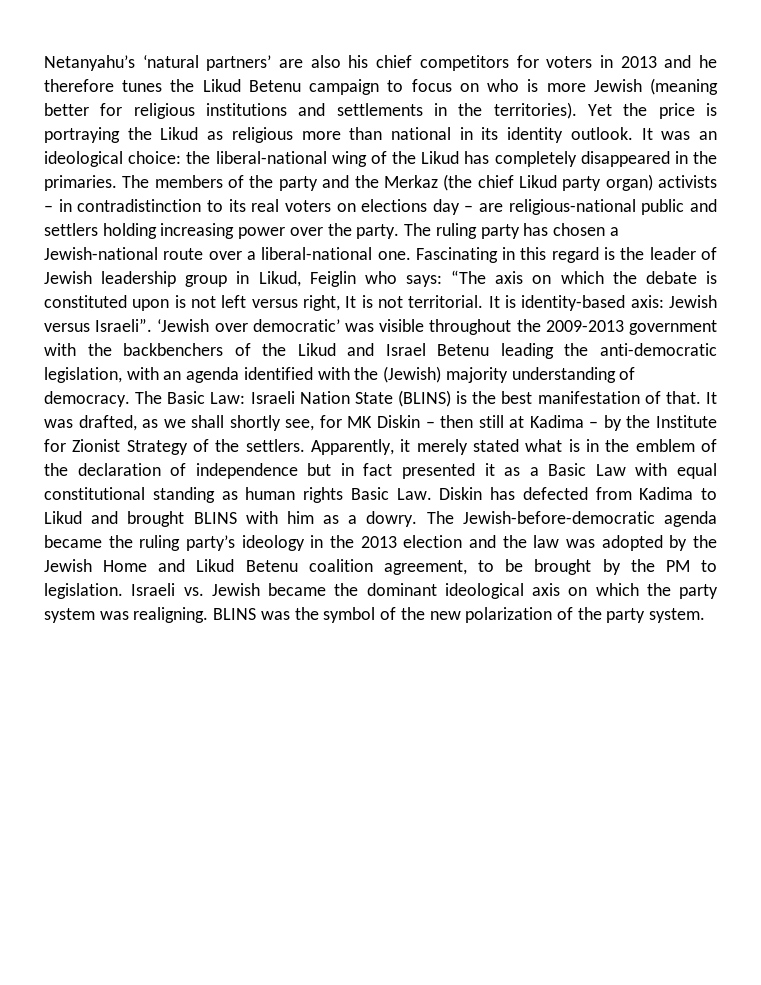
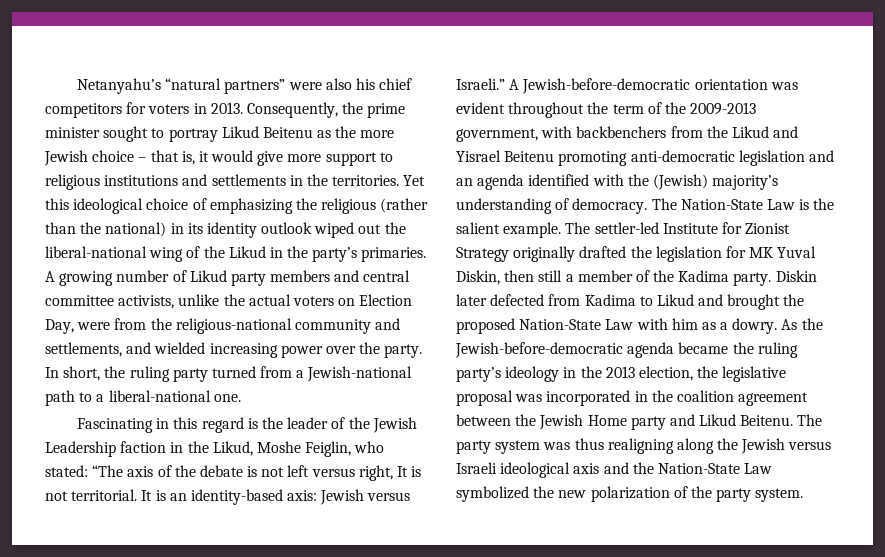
[142,55,304,71] ‘natural partners’ are -> [165,78,322,94] “natural partners” were
[620,55,718,68] [44,78,718,95] [44,103,123,116] 2013 and he therefore tunes the Likud Betenu campaign to focus on who is more Jewish (meaning better for -> [210,102,406,118] [45,126,395,142] [44,150,393,166] 2013. Consequently, the prime minister sought to portray Likud Beitenu as the more Jewish choice – that is, it would give more support to
[493,102,718,119] [44,127,717,143] [44,151,182,167] territories). Yet the price is portraying the Likud as religious more than national in its identity outlook. It was an ideological choice: -> [332,175,426,186] [45,198,429,214] [45,222,382,238] territories. Yet this ideological choice of emphasizing the religious (rather than the national) in its identity outlook wiped out
[464,151,717,167] [44,174,717,191] [44,199,717,215] [44,223,157,239] has completely disappeared in the primaries. The members of the party and the Merkaz (the chief Likud party organ) activists – in contradistinction to its real voters on elections day – are religious-national public and settlers holding -> [269,246,427,262] [45,270,411,286] [45,294,413,309] [45,318,401,334] [45,342,206,357] in the party’s primaries. A growing number of Likud party members and central committee activists, unlike the actual voters on Election Day, were from the religious-national community and settlements, and wielded
[404,223,619,239] [44,247,242,260] The ruling party has chosen a Jewish-national route over -> [45,366,413,382] [45,390,93,406] In short, the ruling party turned from a Jewish-national path to
(411, 255) none -> (241, 398) //
[44,270,717,287] [44,295,170,311] Jewish leadership group in Likud, Feiglin who says: “The axis on which the debate is constituted upon -> [348,417,417,433] [45,441,385,457] [45,465,243,477] the Jewish Leadership faction in the Likud, Moshe Feiglin, who stated: “The axis of the debate
(516, 301) none -> [169,493,187,501] an
[95,318,717,335] [44,343,717,359] [44,367,159,383] Israeli”. ‘Jewish over democratic’ was visible throughout the 2009-2013 government with the backbenchers of the Likud and Israel Betenu leading the anti-democratic legislation, with -> [456,78,798,94] [456,102,757,118] [456,126,799,142] [456,150,834,166] Israeli.” A Jewish-before-democratic orientation was evident throughout the term of the 2009-2013 government, with backbenchers from the Likud and Yisrael Beitenu promoting anti-democratic legislation and
[445,367,508,383] majority -> [712,175,779,190] majority’s
[167,390,717,407] [44,415,717,431] [44,439,718,455] [44,463,717,479] [44,487,515,503] Basic Law: Israeli Nation State (BLINS) is the best manifestation of that. It was drafted, as we shall shortly see, for MK Diskin – then still at Kadima – by the Institute for Zionist Strategy of the settlers. Apparently, it merely stated what is in the emblem of the declaration of independence but in fact presented it as a Basic Law with equal constitutional standing as human rights Basic Law. Diskin has -> [680,198,835,210] [456,222,791,238] [456,246,817,262] [456,270,817,286] [456,294,487,306] Nation-State Law is the salient example. The settler-led Institute for Zionist Strategy originally drafted the legislation for MK Yuval Diskin, then still a member of the Kadima party. Diskin later
[193,512,237,524] BLINS -> [783,294,805,306] [456,318,634,334] the proposed Nation-State Law
[426,511,454,524] The -> [781,318,823,330] As the
[403,535,688,551] election and the law was adopted by -> [638,366,787,382] [456,390,809,406] [456,414,511,426] election, the legislative proposal was incorporated in the coalition agreement between
(148, 566) none -> [630,416,666,430] party
[245,559,717,575] [44,583,718,599] [44,607,397,623] Betenu coalition agreement, to be brought by the PM to legislation. Israeli vs. Jewish became the dominant ideological axis on which the party system was realigning. BLINS was the symbol of -> [740,414,823,426] [456,438,832,454] [456,462,773,478] [456,486,529,502] Beitenu. The party system was thus realigning along the Jewish versus Israeli ideological axis and the Nation-State Law symbolized

